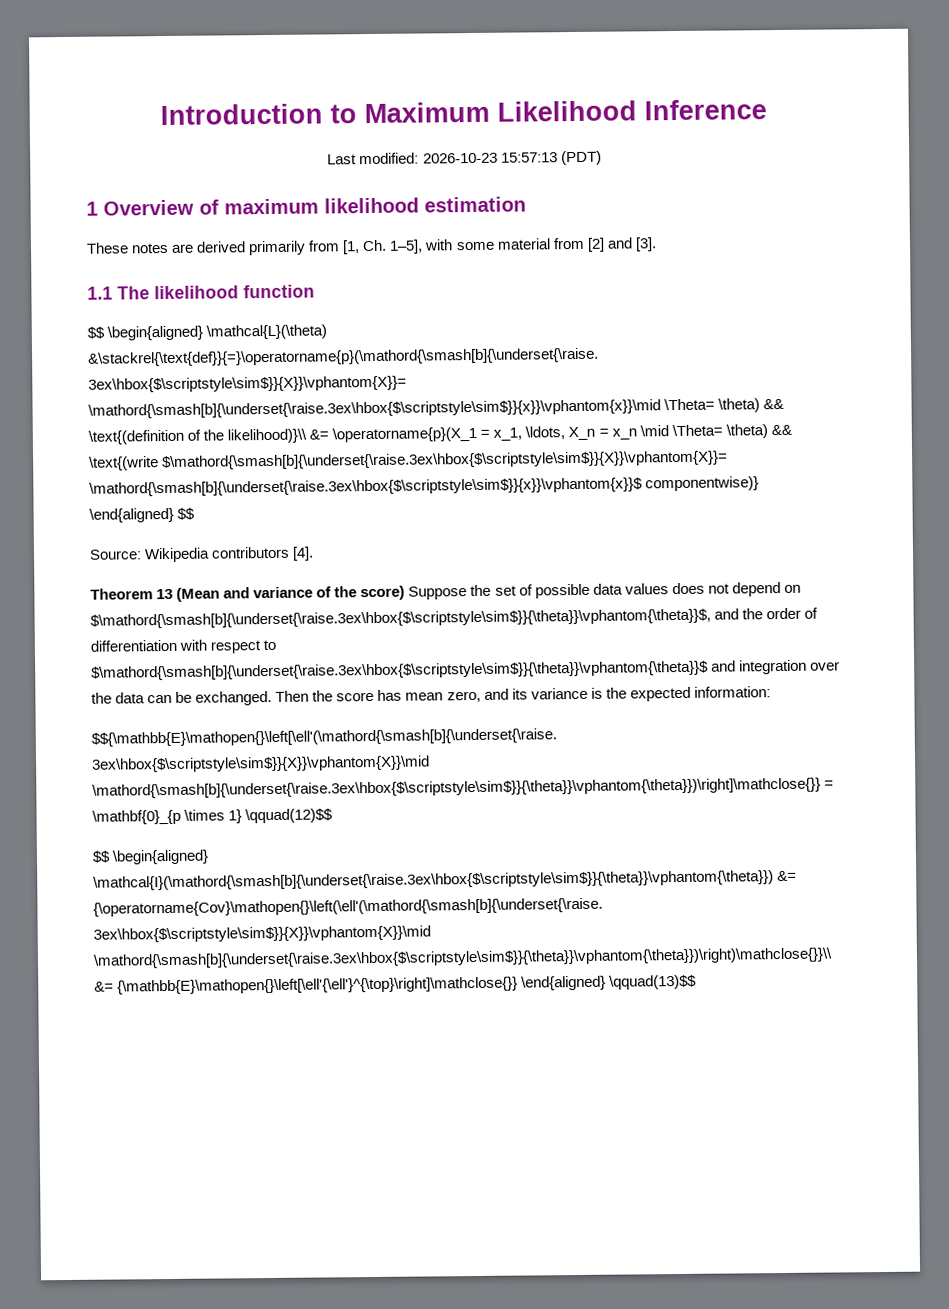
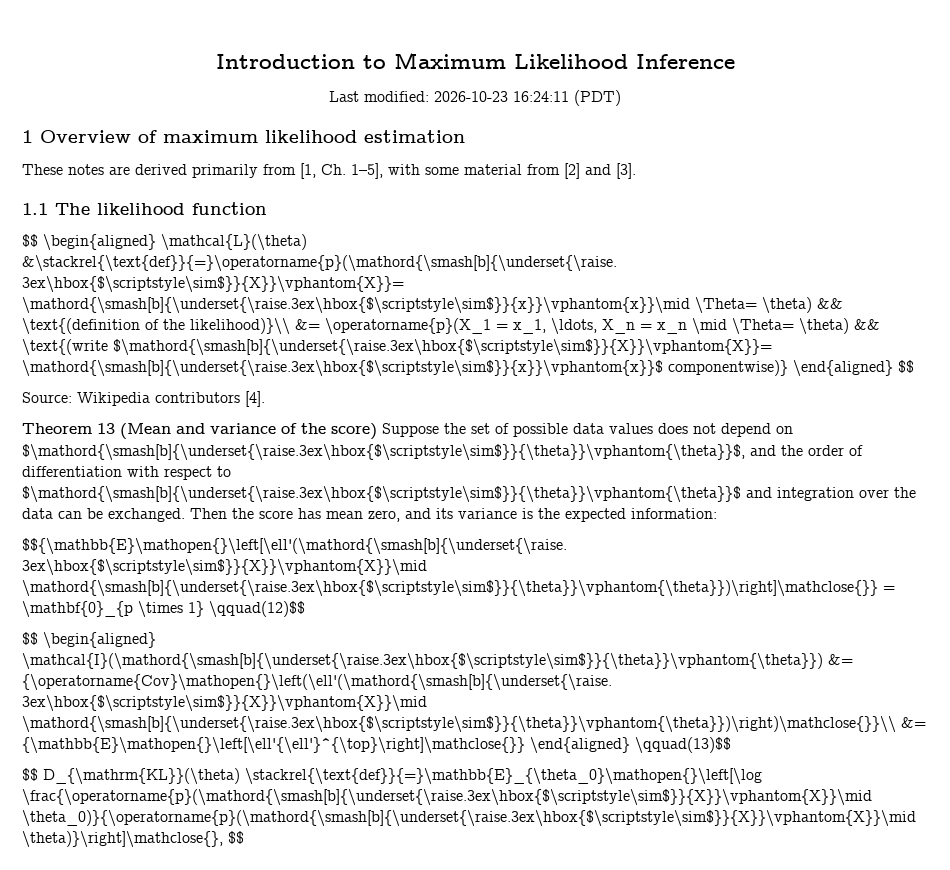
[500,152,558,163] 15:57:13 -> [513,91,569,102] 16:24:11
(698, 982) none -> [22,768,762,784] [22,789,872,805] [22,810,916,826] [22,831,244,847] // $$ D_{\mathrm{KL}}(\theta) \stackrel{\text{def}}{=}\mathbb{E}_{\theta_0}\mathopen{}\left[\log \frac{\operatorname{p}(\mathord{\smash[b]{\underset{\raise.3ex\hbox{$\scriptstyle\sim$}}{X}}\vphantom{X}}\mid \theta_0)}{\operatorname{p}(\mathord{\smash[b]{\underset{\raise.3ex\hbox{$\scriptstyle\sim$}}{X}}\vphantom{X}}\mid \theta)}\right]\mathclose{}, $$

